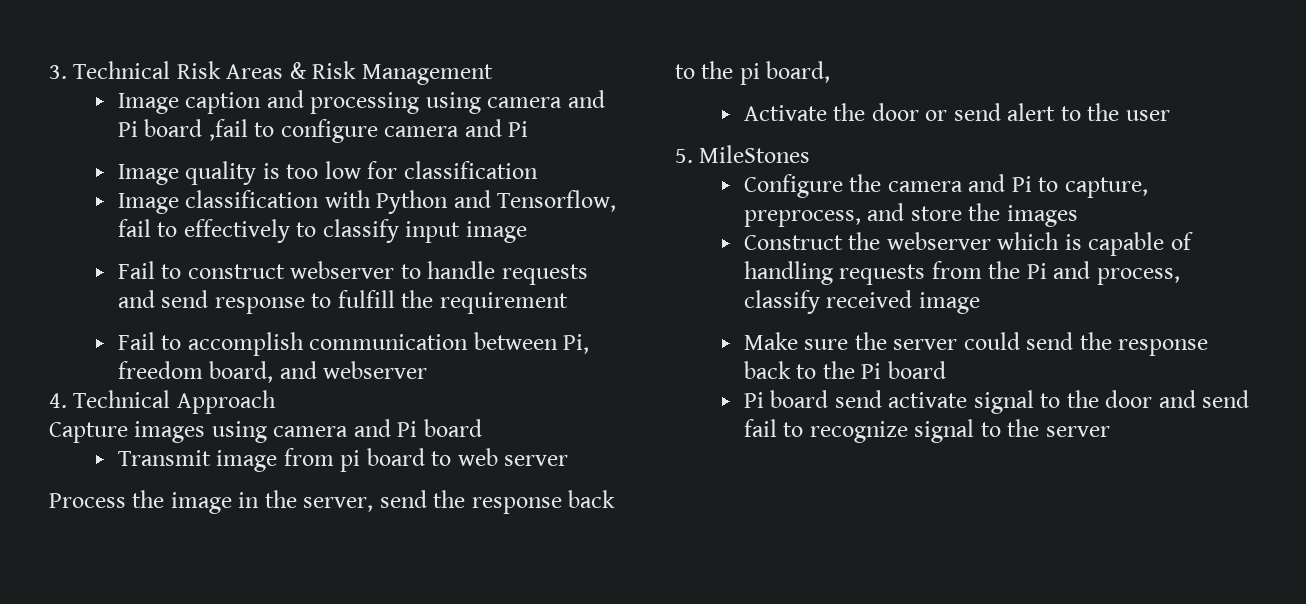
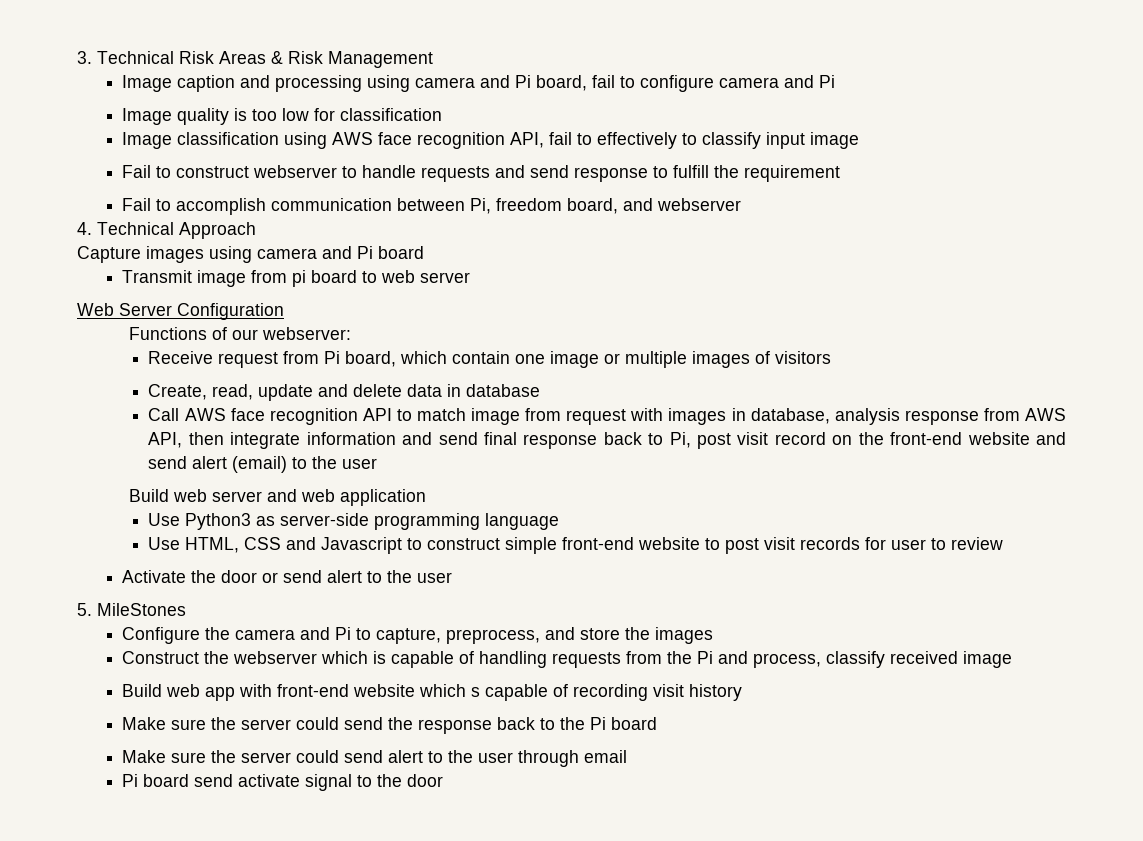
[144,119,248,141] board ,fail -> [536,75,616,91] board, fail
[324,190,617,214] with Python and Tensorflow, -> [284,132,545,149] using AWS face recognition API,
[49,490,616,514] [675,61,831,85] Process the image in the server, send the response back to the pi board, -> [77,303,284,320] [129,327,352,340] [148,351,832,368] [148,384,541,401] [148,408,1066,425] [148,432,1067,449] [148,456,378,473] [129,489,427,506] [148,513,560,530] [148,537,1004,554] Web Server Configuration // Functions of our webserver: // Receive request from Pi board, which contain one image or multiple images of visitors // Create, read, update and delete data in database // Call AWS face recognition API to match image from request with images in database, analysis response from AWS API, then integrate information and send final response back to Pi, post visit record on the front-end website and send alert (email) to the user // Build web server and web application // Use Python3 as server-side programming language // Use HTML, CSS and Javascript to construct simple front-end website to post visit records for user to review
(980, 303) none -> [122,684,743,701] // Build web app with front-end website which s capable of recording visit history
(946, 370) none -> [122,750,628,767] // Make sure the server could send alert to the user through email
[1158,390,1250,408] [743,419,1110,443] and send fail to recognize signal to the server -> (444, 780) none

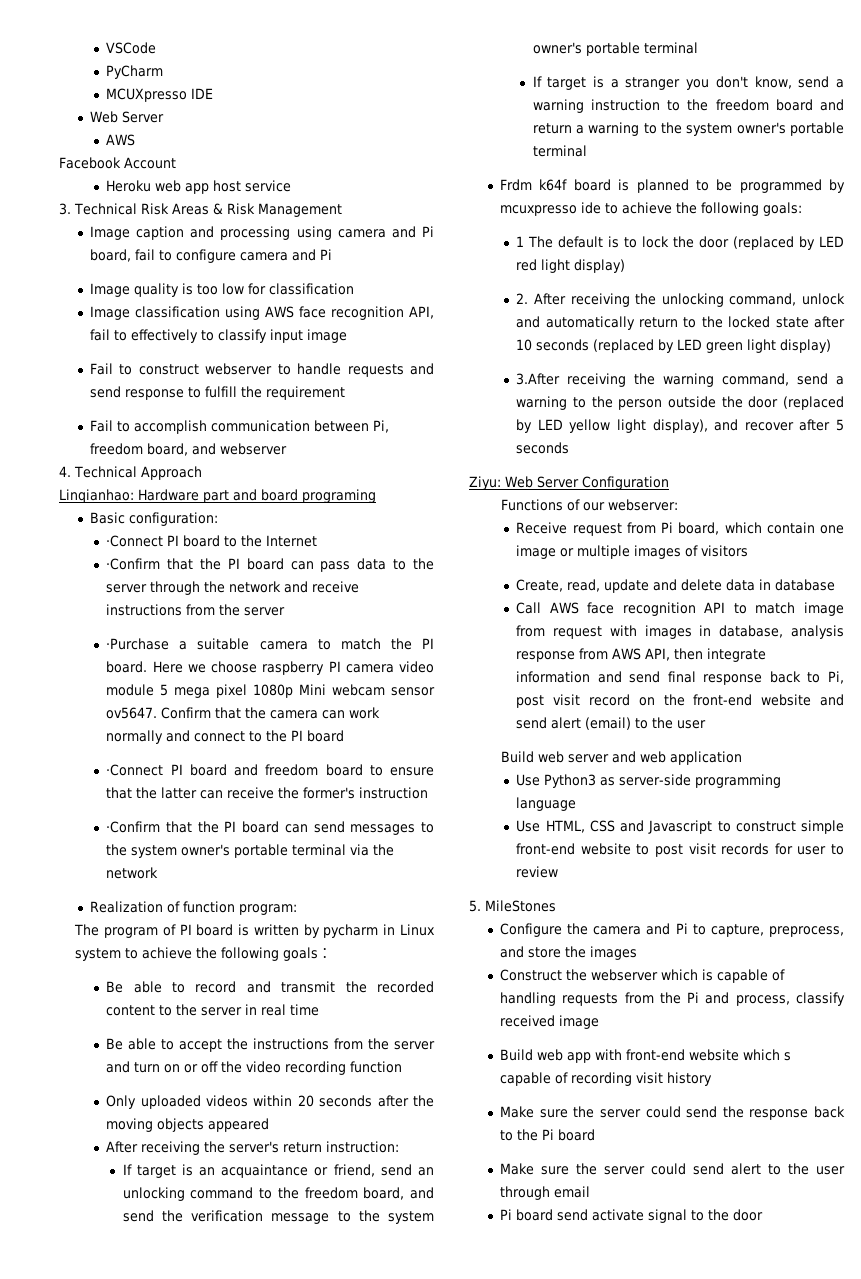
(77, 57) none -> [106,42,157,54] [106,65,164,79] [106,88,214,102] [90,111,165,123] [106,134,136,146] [59,157,176,169] [106,180,292,194] VSCode // PyCharm // MCUXpresso IDE // Web Server // AWS // Facebook Account // Heroku web app host service //
[77,246,424,263] [122,270,471,287] Capture images using camera and Pi board // Transmit image from pi board to web server // -> [59,489,376,503] [90,512,219,526] [106,535,318,547] [106,558,435,572] [106,581,360,595] [106,604,286,616] [106,638,434,650] [106,661,435,675] [106,684,435,698] [106,707,381,719] [106,730,345,744] [106,764,435,776] [106,787,429,799] [106,821,434,835] [106,844,395,858] [106,867,159,879] [90,901,298,915] [74,924,435,938] [75,947,333,961] [106,981,434,993] [106,1004,320,1016] [106,1038,435,1052] [106,1061,403,1075] [106,1095,434,1109] [106,1118,270,1132] [106,1141,400,1155] [122,1164,434,1178] [122,1187,434,1201] [122,1210,435,1224] [532,42,698,56] [532,76,844,90] [532,99,844,113] [532,122,844,136] [532,145,587,157] [500,179,845,193] [500,202,803,216] [516,236,844,250] [516,259,626,273] [516,293,845,307] [516,316,845,330] [516,339,832,353] [516,373,844,387] [516,396,844,410] [516,419,844,433] [516,442,570,454] [469,476,501,490] Linqianhao: Hardware part and board programing // Basic configuration: // ·Connect PI board to the Internet // ·Confirm that the PI board can pass data to the server through the network and receive instructions from the server // ·Purchase a suitable camera to match the PI board. Here we choose raspberry PI camera video module 5 mega pixel 1080p Mini webcam sensor ov5647. Confirm that the camera can work normally and connect to the PI board // ·Connect PI board and freedom board to ensure that the latter can receive the former's instruction // ·Confirm that the PI board can send messages to the system owner's portable terminal via the network // Realization of function program: // The program of PI board is written by pycharm in Linux system to achieve the following goals： // Be able to record and transmit the recorded content to the server in real time // Be able to accept the instructions from the server and turn on or off the video recording function // Only uploaded videos within 20 seconds after the moving objects appeared // After receiving the server's return instruction: // If target is an acquaintance or friend, send an unlocking command to the freedom board, and send the verification message to the system owner's portable terminal // If target is a stranger you don't know, send a warning instruction to the freedom board and return a warning to the system owner's portable terminal // Frdm k64f board is planned to be programmed by mcuxpresso ide to achieve the following goals: // 1 The default is to lock the door (replaced by LED red light display) // 2. After receiving the unlocking command, unlock and automatically return to the locked state after 10 seconds (replaced by LED green light display) // 3.After receiving the warning command, send a warning to the person outside the door (replaced by LED yellow light display), and recover after 5 seconds // Ziyu:
[122,570,453,583] // Activate the door or send alert to the user -> (559, 872) none

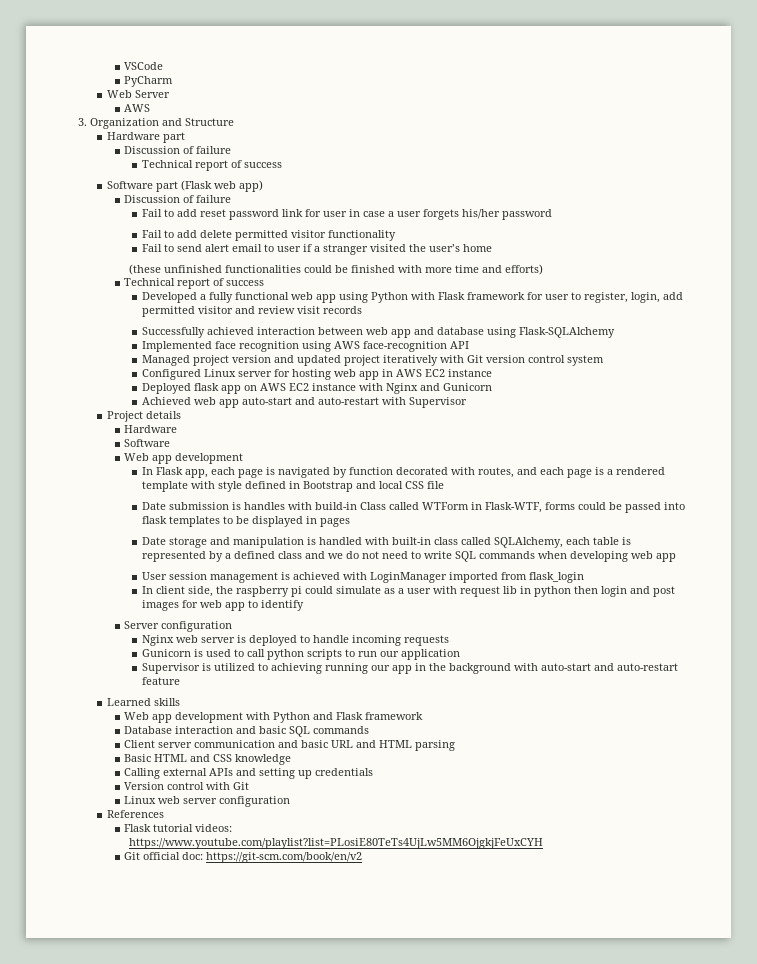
[106,88,214,102] // MCUXpresso IDE -> (174, 81) none
[59,157,176,169] [106,180,292,194] [59,203,342,217] [90,226,434,240] [90,249,333,263] [90,283,355,297] [90,306,434,320] [90,329,348,343] [90,363,434,377] [90,386,346,400] [90,420,390,434] [90,443,288,456] [59,466,202,480] [59,489,376,503] [90,512,219,526] [106,535,318,547] [106,558,435,572] [106,581,360,595] [106,604,286,616] [106,638,434,650] [106,661,435,675] [106,684,435,698] [106,707,381,719] [106,730,345,744] [106,764,435,776] [106,787,429,799] [106,821,434,835] [106,844,395,858] [106,867,159,879] [90,901,298,915] [74,924,435,938] [75,947,333,961] [106,981,434,993] [106,1004,320,1016] [106,1038,435,1052] [106,1061,403,1075] [106,1095,434,1109] [106,1118,270,1132] [106,1141,400,1155] [122,1164,434,1178] [122,1187,434,1201] [122,1210,435,1224] [532,42,698,56] [532,76,844,90] [532,99,844,113] [532,122,844,136] [532,145,587,157] [500,179,845,193] [500,202,803,216] [516,236,844,250] [516,259,626,273] [516,293,845,307] [516,316,845,330] [516,339,832,353] [516,373,844,387] [516,396,844,410] [516,419,844,433] [516,442,570,454] [469,476,669,490] [501,499,679,511] [516,522,844,536] [516,545,749,559] [516,579,836,593] [516,602,844,616] [516,625,844,639] [516,648,767,662] [516,671,844,685] [516,694,844,708] [516,717,707,730] [501,751,743,765] [516,774,782,788] [516,797,577,811] [516,820,844,834] [516,843,844,857] [516,866,559,878] [469,900,556,912] [500,923,844,937] [500,946,638,960] [500,969,786,983] [500,992,845,1006] [500,1015,600,1029] [500,1049,792,1063] [500,1072,713,1086] [500,1106,845,1120] [500,1129,596,1141] [500,1163,845,1175] [500,1186,591,1200] [500,1209,764,1223] Facebook Account // Heroku web app host service // 3. Technical Risk Areas & Risk Management // Image caption and processing using camera and Pi board, fail to configure camera and Pi // Image quality is too low for classification // Image classification using AWS face recognition API, fail to effectively to classify input image // Fail to construct webserver to handle requests and send response to fulfill the requirement // Fail to accomplish communication between Pi, freedom board, and webserver // 4. Technical Approach // Linqianhao: Hardware part and board programing // Basic configuration: // ·Connect PI board to the Internet // ·Confirm that the PI board can pass data to the server through the network and receive instructions from the server // ·Purchase a suitable camera to match the PI board. Here we choose raspberry PI camera video module 5 mega pixel 1080p Mini webcam sensor ov5647. Confirm that the camera can work normally and connect to the PI board // ·Connect PI board and freedom board to ensure that the latter can receive the former's instruction // ·Confirm that the PI board can send messages to the system owner's portable terminal via the network // Realization of function program: // The program of PI board is written by pycharm in Linux system to achieve the following goals： // Be able to record and transmit the recorded content to the server in real time // Be able to accept the instructions from the server and turn on or off the video recording function // Only uploaded videos within 20 seconds after the moving objects appeared // After receiving the server's return instruction: // If target is an acquaintance or friend, send an unlocking command to the freedom board, and send the verification message to the system owner's portable terminal // If target is a stranger you don't know, send a warning instruction to the freedom board and return a warning to the system owner's portable terminal // Frdm k64f board is planned to be programmed by mcuxpresso ide to achieve the following goals: // 1 The default is to lock the door (replaced by LED red light display) // 2. After receiving the unlocking command, unlock and automatically return to the locked state after 10 seconds (replaced by LED green light display) // 3.After receiving the warning command, send a warning to the person outside the door (replaced by LED yellow light display), and recover after 5 seconds // Ziyu: Web Server Configuration // Functions of our webserver: // Receive request from Pi board, which contain one image or multiple images of visitors // Create, read, update and delete data in database // Call AWS face recognition API to match image from request with images in database, analysis response from AWS API, then integrate information and send final response back to Pi, post visit record on the front-end website and send alert (email) to the user // Build web server and web application // Use Python3 as server-side programming language // Use HTML, CSS and Javascript to construct simple front-end website to post visit records for user to review // 5. MileStones // Configure the camera and Pi to capture, preprocess, and store the images // Construct the webserver which is capable of handling requests from the Pi and process, classify received image // Build web app with front-end website which s capable of recording visit history // Make sure the server could send the response back to the Pi board // Make sure the server could send alert to the user through email // Pi board send activate signal to the door -> [78,118,234,129] [107,132,186,143] [124,146,232,154] [141,160,282,171] [107,180,264,192] [124,195,232,203] [141,209,552,220] [141,230,396,241] [141,244,492,255] [129,264,544,275] [124,278,265,289] [141,292,683,303] [141,306,362,317] [141,327,615,338] [141,341,469,352] [141,355,604,366] [141,369,492,380] [141,383,492,394] [141,397,467,408] [107,411,182,422] [124,425,178,433] [124,439,171,447] [124,453,244,464] [141,467,665,478] [141,481,444,492] [141,502,685,513] [141,516,350,527] [141,537,631,548] [141,551,676,562] [141,572,584,583] [141,586,675,597] [141,600,304,611] [124,621,233,632] [141,635,449,646] [141,649,460,660] [141,663,678,674] [141,677,180,685] [107,698,181,706] [124,712,424,723] [124,726,370,737] [124,740,456,751] [124,754,292,765] [124,768,374,779] [124,782,250,790] [124,796,291,807] [107,810,165,818] [124,824,233,832] [129,838,544,849] [124,852,363,863] 3. Organization and Structure // Hardware part // Discussion of failure // Technical report of success // Software part (Flask web app) // Discussion of failure // Fail to add reset password link for user in case a user forgets his/her password // Fail to add delete permitted visitor functionality // Fail to send alert email to user if a stranger visited the user’s home // (these unfinished functionalities could be finished with more time and efforts) // Technical report of success // Developed a fully functional web app using Python with Flask framework for user to register, login, add permitted visitor and review visit records // Successfully achieved interaction between web app and database using Flask-SQLAlchemy // Implemented face recognition using AWS face-recognition API // Managed project version and updated project iteratively with Git version control system // Configured Linux server for hosting web app in AWS EC2 instance // Deployed flask app on AWS EC2 instance with Nginx and Gunicorn // Achieved web app auto-start and auto-restart with Supervisor // Project details // Hardware // Software // Web app development // In Flask app, each page is navigated by function decorated with routes, and each page is a rendered template with style defined in Bootstrap and local CSS file // Date submission is handles with build-in Class called WTForm in Flask-WTF, forms could be passed into flask templates to be displayed in pages // Date storage and manipulation is handled with built-in class called SQLAlchemy, each table is represented by a defined class and we do not need to write SQL commands when developing web app // User session management is achieved with LoginManager imported from flask_login // In client side, the raspberry pi could simulate as a user with request lib in python then login and post images for web app to identify // Server configuration // Nginx web server is deployed to handle incoming requests // Gunicorn is used to call python scripts to run our application // Supervisor is utilized to achieving running our app in the background with auto-start and auto-restart feature // Learned skills // Web app development with Python and Flask framework // Database interaction and basic SQL commands // Client server communication and basic URL and HTML parsing // Basic HTML and CSS knowledge // Calling external APIs and setting up credentials // Version control with Git // Linux web server configuration // References // Flask tutorial videos: // https://www.youtube.com/playlist?list=PLosiE80TeTs4UjLw5MM6OjgkjFeUxCYH // Git official doc: https://git-scm.com/book/en/v2

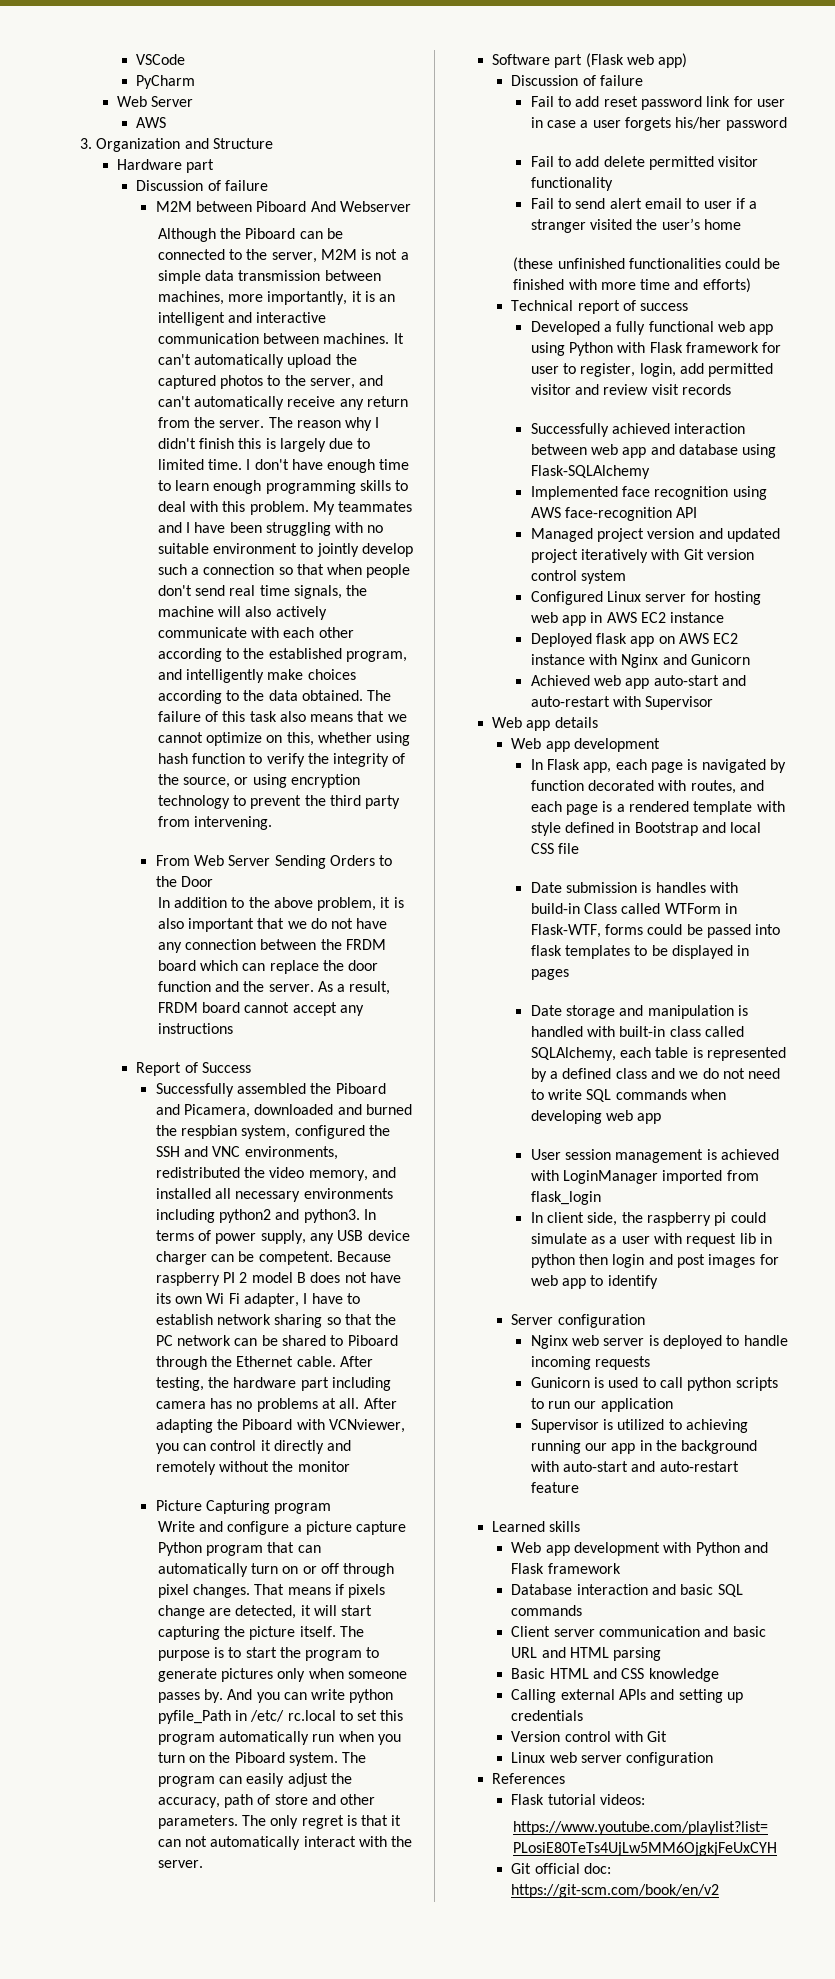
[141,160,282,171] Technical report of success -> [155,201,412,212] [157,228,343,242] [157,249,409,263] [157,270,381,284] [157,291,396,305] [157,312,327,326] [157,333,404,344] [157,354,357,368] [157,375,384,389] [157,396,408,410] [157,417,380,431] [157,438,371,452] [157,459,410,473] [157,480,409,494] [157,501,413,515] [157,522,384,536] [157,543,413,557] [157,564,411,578] [157,585,368,599] [157,606,327,620] [157,627,354,638] [157,648,407,662] [157,669,356,683] [157,690,392,704] [157,711,407,722] [157,732,411,746] [157,753,406,767] [157,774,360,788] [157,795,401,809] [157,816,272,830] [155,855,393,869] [155,876,214,887] [157,897,404,911] [157,918,388,932] [157,939,386,953] [157,960,379,974] [157,981,391,995] [157,1002,364,1016] [157,1023,233,1034] [136,1062,252,1076] [155,1083,386,1097] [155,1104,413,1118] [155,1125,391,1139] [155,1146,338,1160] [155,1167,397,1181] [155,1188,393,1202] [155,1209,377,1223] [155,1230,410,1244] [155,1251,392,1265] [155,1272,402,1286] [155,1293,361,1307] [155,1314,397,1328] [155,1335,398,1346] [155,1356,374,1370] [155,1377,392,1391] [155,1398,397,1412] [155,1419,406,1433] [155,1440,352,1454] [155,1461,350,1475] [155,1500,332,1514] [157,1521,407,1535] [157,1542,321,1556] [157,1563,395,1577] [157,1584,386,1598] [157,1605,373,1619] [157,1626,364,1640] [157,1647,380,1661] [157,1668,407,1682] [157,1689,394,1703] [157,1710,404,1724] [157,1731,401,1745] [157,1752,367,1766] [157,1773,352,1787] [157,1794,376,1808] [157,1815,402,1829] [157,1836,413,1850] [157,1860,203,1868] M2M between Piboard And Webserver // Although the Piboard can be connected to the server, M2M is not a simple data transmission between machines, more importantly, it is an intelligent and interactive communication between machines. It can't automatically upload the captured photos to the server, and can't automatically receive any return from the server. The reason why I didn't finish this is largely due to limited time. I don't have enough time to learn enough programming skills to deal with this problem. My teammates and I have been struggling with no suitable environment to jointly develop such a connection so that when people don't send real time signals, the machine will also actively communicate with each other according to the established program, and intelligently make choices according to the data obtained. The failure of this task also means that we cannot optimize on this, whether using hash function to verify the integrity of the source, or using encryption technology to prevent the third party from intervening. // From Web Server Sending Orders to the Door // In addition to the above problem, it is also important that we do not have any connection between the FRDM board which can replace the door function and the server. As a result, FRDM board cannot accept any instructions // Report of Success // Successfully assembled the Piboard and Picamera, downloaded and burned the respbian system, configured the SSH and VNC environments, redistributed the video memory, and installed all necessary environments including python2 and python3. In terms of power supply, any USB device charger can be competent. Because raspberry PI 2 model B does not have its own Wi Fi adapter, I have to establish network sharing so that the PC network can be shared to Piboard through the Ethernet cable. After testing, the hardware part including camera has no problems at all. After adapting the Piboard with VCNviewer, you can control it directly and remotely without the monitor // Picture Capturing program // Write and configure a picture capture Python program that can automatically turn on or off through pixel changes. That means if pixels change are detected, it will start capturing the picture itself. The purpose is to start the program to generate pictures only when someone passes by. And you can write python pyfile_Path in /etc/ rc.local to set this program automatically run when you turn on the Piboard system. The program can easily adjust the accuracy, path of store and other parameters. The only regret is that it can not automatically interact with the server.
[107,411,144,422] Project -> [491,717,551,731] Web app
[124,425,178,433] [124,439,171,447] // Hardware // Software -> (598, 722) none

